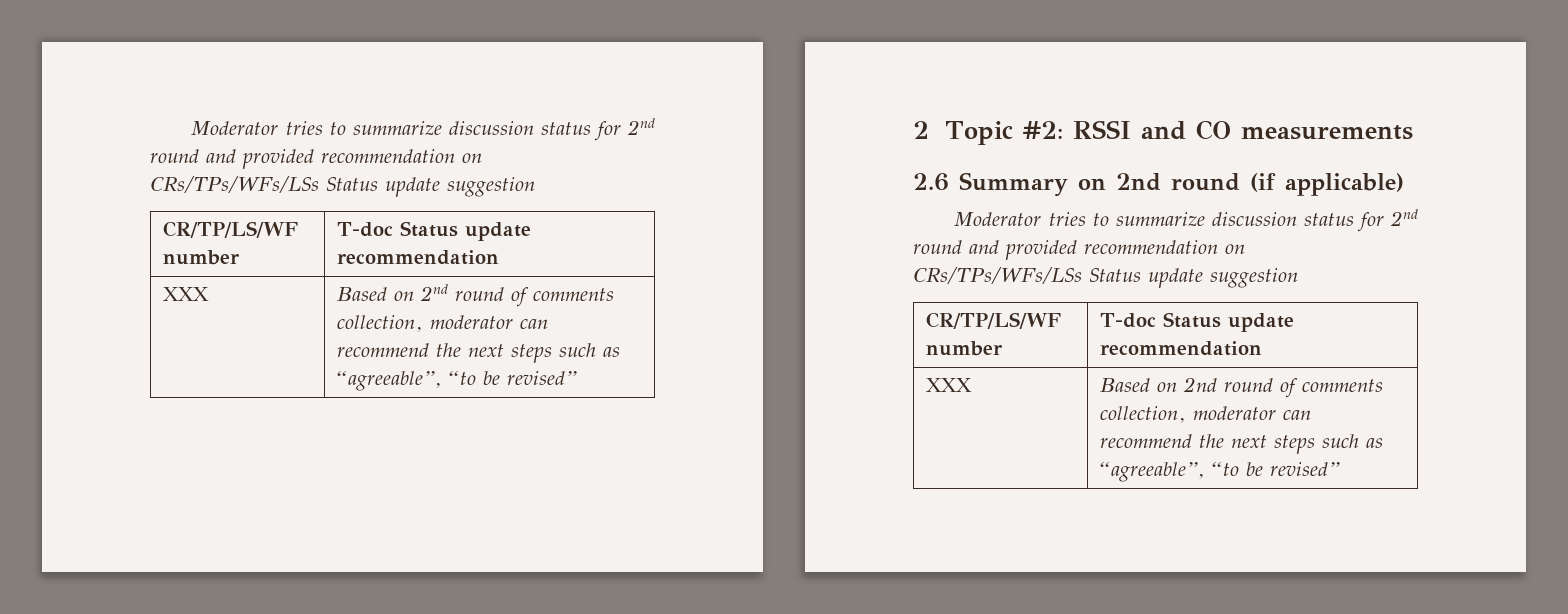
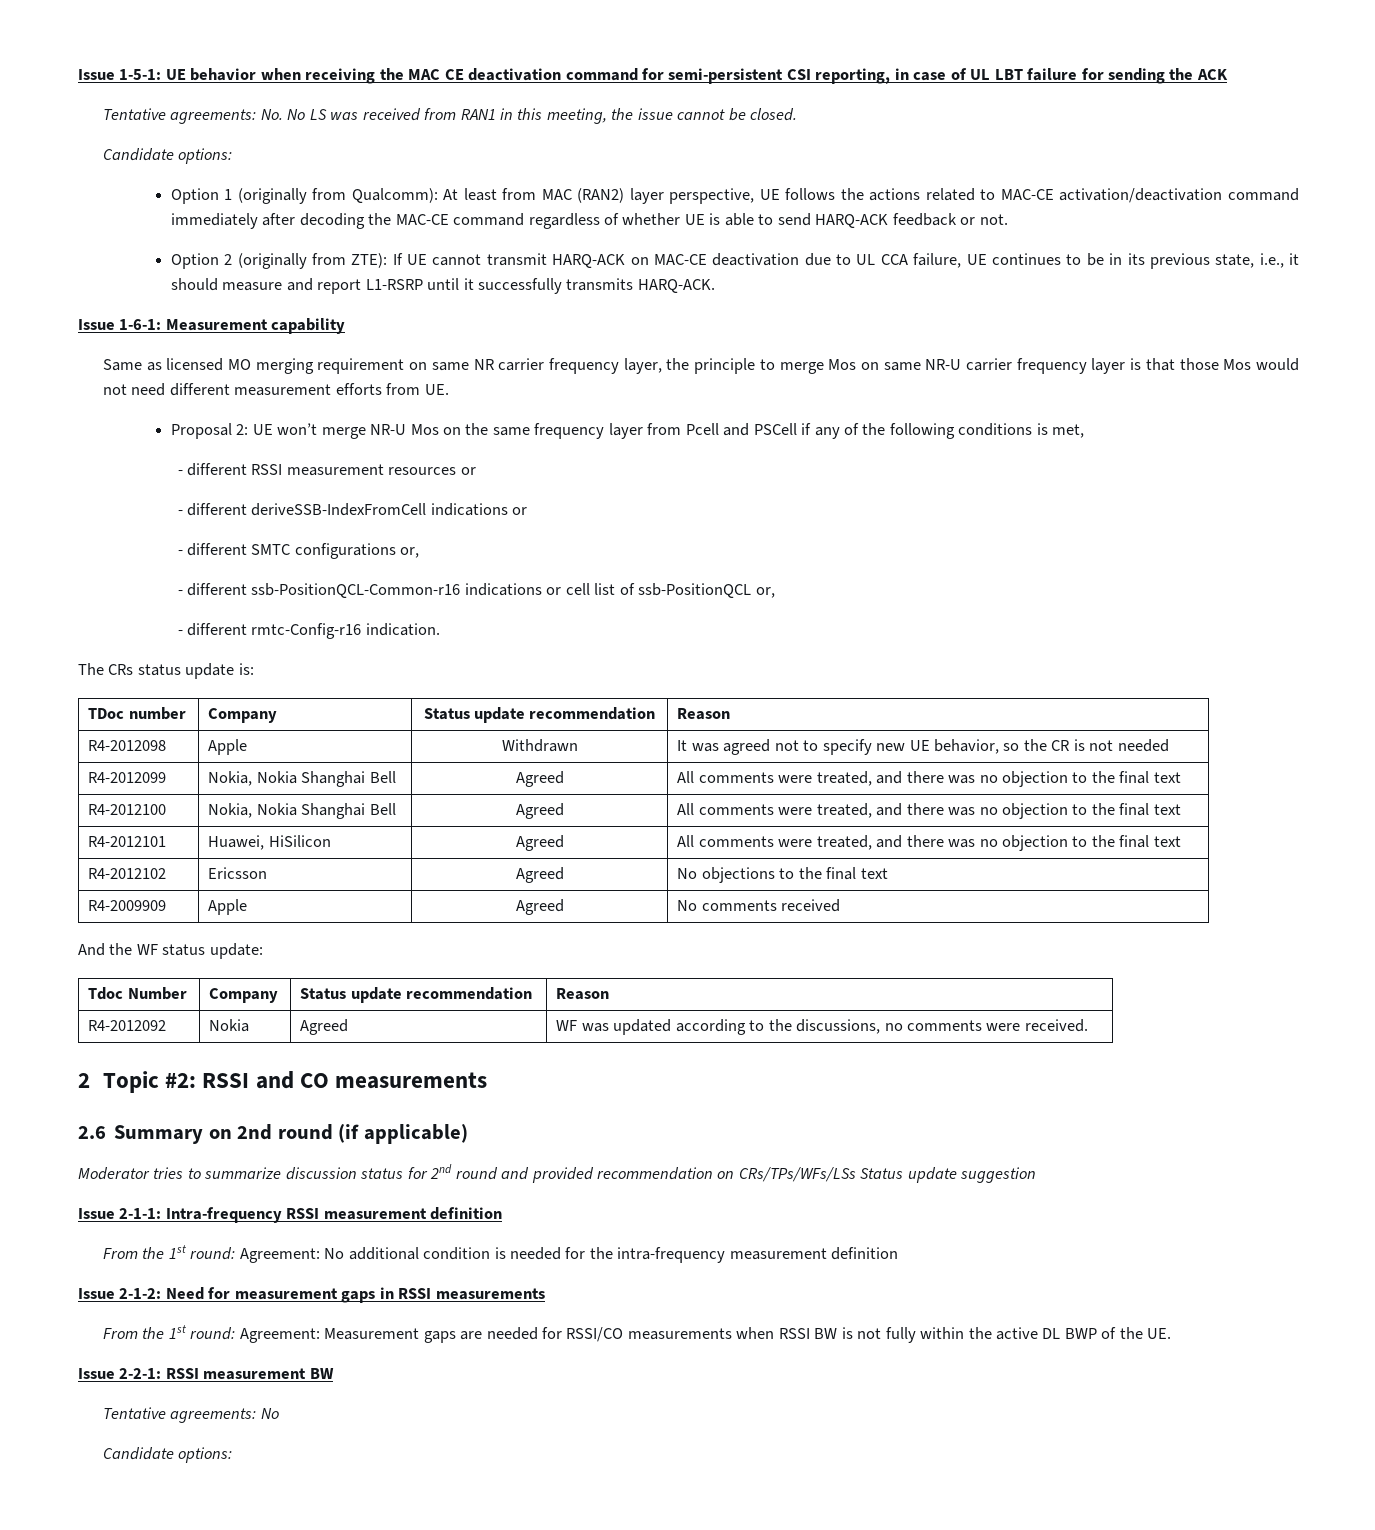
[191,118,655,141] [150,149,482,169] [150,176,535,197] [163,221,299,238] [163,250,241,265] [337,221,532,241] [337,250,500,265] [163,287,210,301] [337,284,615,307] [337,315,549,332] [337,343,621,363] [337,371,578,391] Moderator tries to summarize discussion status for 2nd round and provided recommendation on CRs/TPs/WFs/LSs Status update suggestion // CR/TP/LS/WF number | T-doc Status update recommendation // XXX | Based on 2nd round of comments collection, moderator can recommend the next steps such as “agreeable”, “to be revised” -> [78,68,1228,84] [102,108,798,124] [102,148,233,164] [170,188,1299,204] [170,213,1008,229] [170,253,1299,269] [170,278,715,294] [78,318,346,334] [102,358,1299,374] [102,383,449,396] [170,423,1085,439] [177,463,476,476] [177,503,528,516] [177,543,420,559] [177,583,775,598] [177,623,440,639] [78,663,254,679] [88,707,186,720] [208,708,278,723] [423,707,656,723] [677,708,731,720] [88,740,167,751] [208,739,248,755] [501,739,578,752] [677,739,1169,755] [88,772,167,783] [208,771,396,787] [515,771,564,787] [677,771,1181,787] [88,804,167,815] [208,803,396,819] [515,803,564,819] [677,803,1181,819] [88,836,167,847] [208,835,331,850] [515,835,564,851] [677,835,1181,851] [88,868,167,879] [208,867,268,879] [515,867,564,883] [677,867,888,883] [88,900,167,911] [208,899,248,915] [515,899,564,915] [677,899,841,912] [78,943,263,959] [88,987,187,1000] [209,988,279,1003] [300,987,533,1003] [556,988,610,1000] [88,1020,167,1031] [209,1019,250,1032] [300,1019,349,1035] [556,1019,1088,1035] Issue 1-5-1: UE behavior when receiving the MAC CE deactivation command for semi-persistent CSI reporting, in case of UL LBT failure for sending the ACK // Tentative agreements: No. No LS was received from RAN1 in this meeting, the issue cannot be closed. // Candidate options: // Option 1 (originally from Qualcomm): At least from MAC (RAN2) layer perspective, UE follows the actions related to MAC-CE activation/deactivation command immediately after decoding the MAC-CE command regardless of whether UE is able to send HARQ-ACK feedback or not. // Option 2 (originally from ZTE): If UE cannot transmit HARQ-ACK on MAC-CE deactivation due to UL CCA failure, UE continues to be in its previous state, i.e., it should measure and report L1-RSRP until it successfully transmits HARQ-ACK. // Issue 1-6-1: Measurement capability // Same as licensed MO merging requirement on same NR carrier frequency layer, the principle to merge Mos on same NR-U carrier frequency layer is that those Mos would not need different measurement efforts from UE. // Proposal 2: UE won’t merge NR-U Mos on the same frequency layer from Pcell and PSCell if any of the following conditions is met, // - different RSSI measurement resources or // - different deriveSSB-IndexFromCell indications or // - different SMTC configurations or, // - different ssb-PositionQCL-Common-r16 indications or cell list of ssb-PositionQCL or, // - different rmtc-Config-r16 indication. // The CRs status update is: // TDoc number | Company | Status update recommendation | Reason // R4-2012098 | Apple | Withdrawn | It was agreed not to specify new UE behavior, so the CR is not needed // R4-2012099 | Nokia, Nokia Shanghai Bell | Agreed | All comments were treated, and there was no objection to the final text // R4-2012100 | Nokia, Nokia Shanghai Bell | Agreed | All comments were treated, and there was no objection to the final text // R4-2012101 | Huawei, HiSilicon | Agreed | All comments were treated, and there was no objection to the final text // R4-2012102 | Ericsson | Agreed | No objections to the final text // R4-2009909 | Apple | Agreed | No comments received // And the WF status update: // Tdoc Number | Company | Status update recommendation | Reason // R4-2012092 | Nokia | Agreed | WF was updated according to the discussions, no comments were received.
[926,312,1062,329] [926,341,1004,356] [1100,312,1295,332] [1100,341,1263,356] [926,378,973,392] [1100,377,1384,398] [1100,406,1312,423] [1100,434,1384,454] [1100,462,1341,482] // CR/TP/LS/WF number | T-doc Status update recommendation // XXX | Based on 2nd round of comments collection, moderator can recommend the next steps such as “agreeable”, “to be revised” -> [78,1207,503,1223] [102,1245,899,1263] [78,1287,545,1303] [102,1325,1172,1343] [78,1368,334,1380] [102,1407,279,1423] [102,1447,233,1463] // Issue 2-1-1: Intra-frequency RSSI measurement definition // From the 1st round: Agreement: No additional condition is needed for the intra-frequency measurement definition // Issue 2-1-2: Need for measurement gaps in RSSI measurements // From the 1st round: Agreement: Measurement gaps are needed for RSSI/CO measurements when RSSI BW is not fully within the active DL BWP of the UE. // Issue 2-2-1: RSSI measurement BW // Tentative agreements: No // Candidate options:

